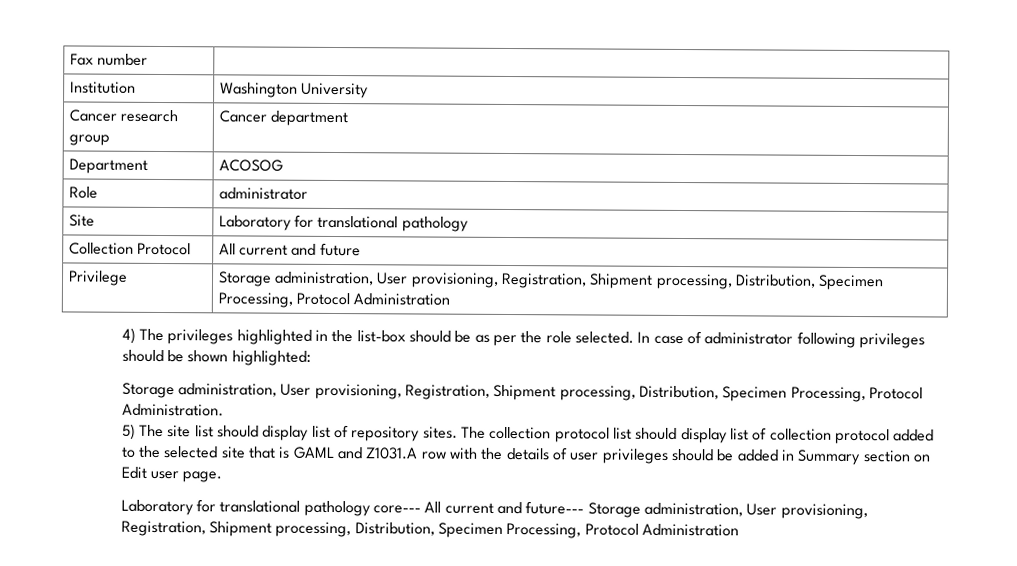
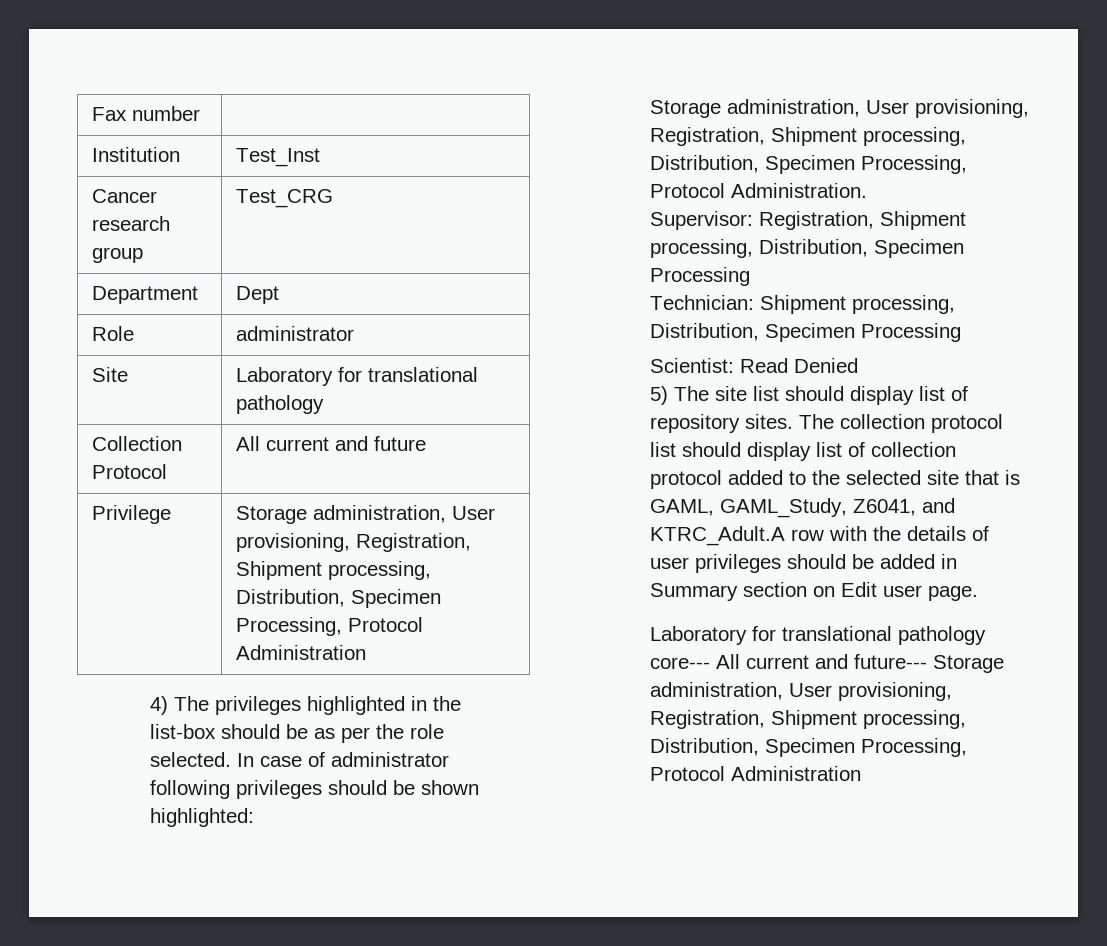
[219,82,369,99] Washington University -> [235,148,320,167] Test_Inst
[218,110,348,127] Cancer department -> [235,189,333,208] Test_CRG
[218,159,283,172] ACOSOG -> [235,286,279,304] Dept
(224, 410) none -> [649,211,966,230] [649,239,964,258] [649,267,750,286] [649,295,955,314] [649,323,961,342] [649,358,858,373] // Supervisor: Registration, Shipment processing, Distribution, Specimen Processing // Technician: Shipment processing, Distribution, Specimen Processing // Scientist: Read Denied
[292,446,419,460] GAML and Z1031.A -> [649,498,955,518] [649,526,785,546] GAML, GAML_Study, Z6041, and KTRC_Adult.A

